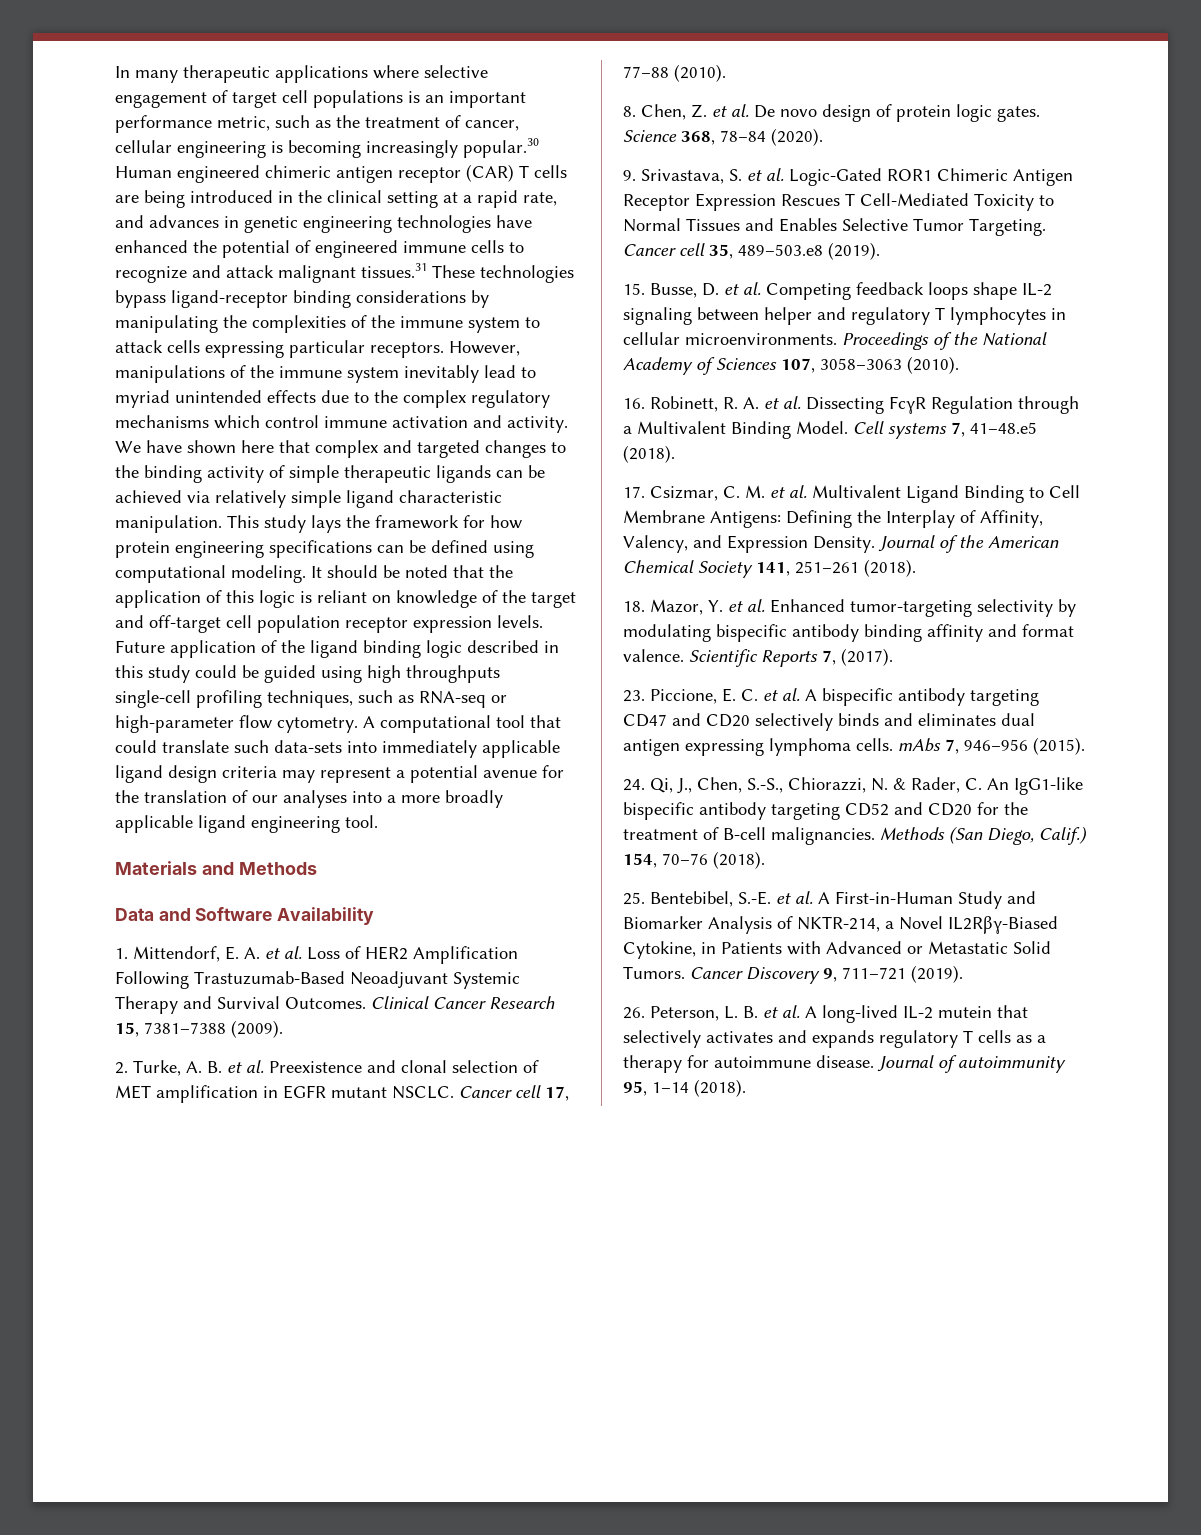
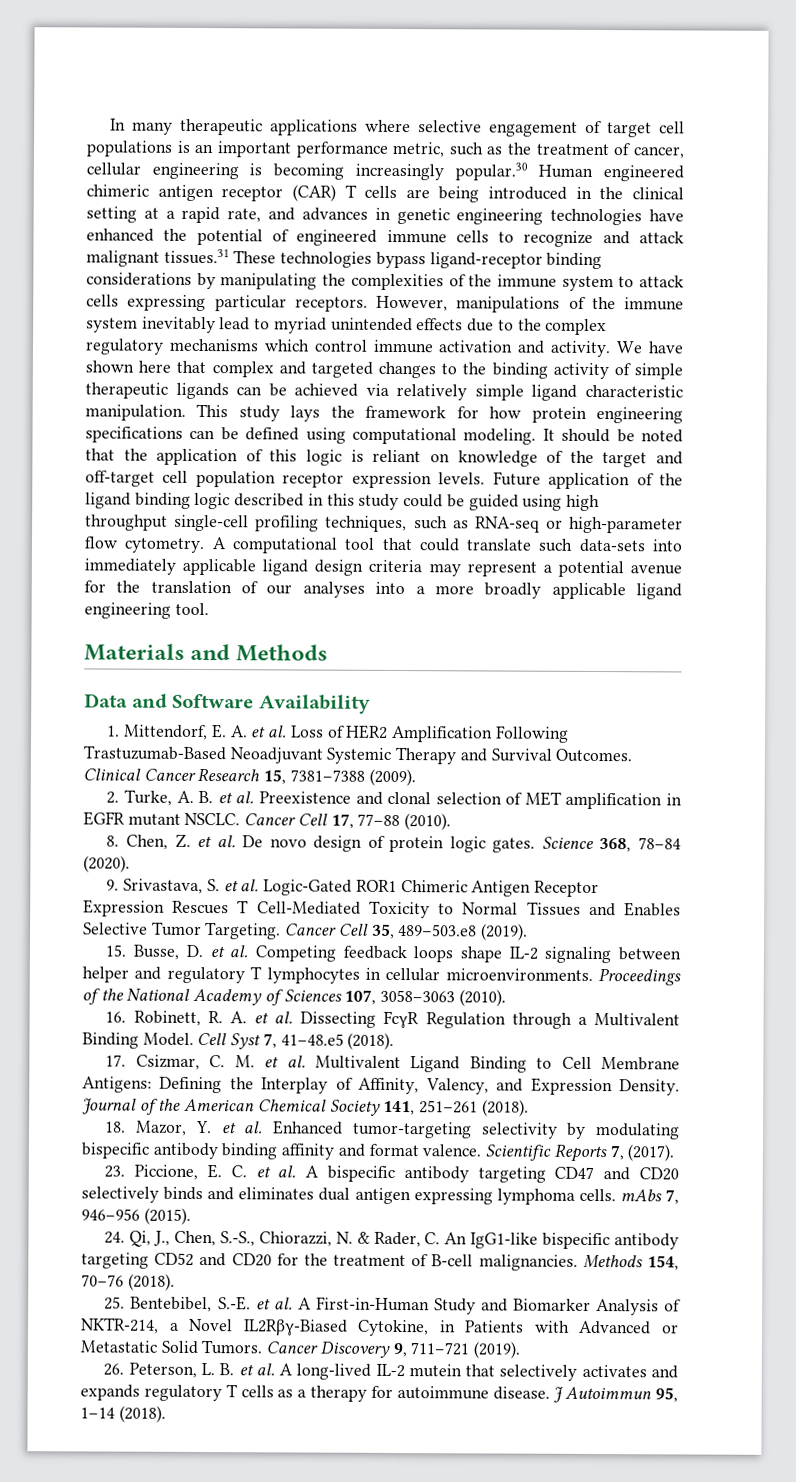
[406,665,500,683] throughputs -> [85,514,168,531] throughput
[515,1085,541,1098] cell -> [297,813,328,826] Cell
[679,243,705,256] cell -> [338,923,369,936] Cell
[888,423,947,439] systems -> [230,1033,262,1050] Syst
[949,826,1087,845] (San Diego, Calif.) -> (643, 1261) none
[877,1055,1066,1073] Journal of autoimmunity -> [553,1386,653,1403] J Autoimmun

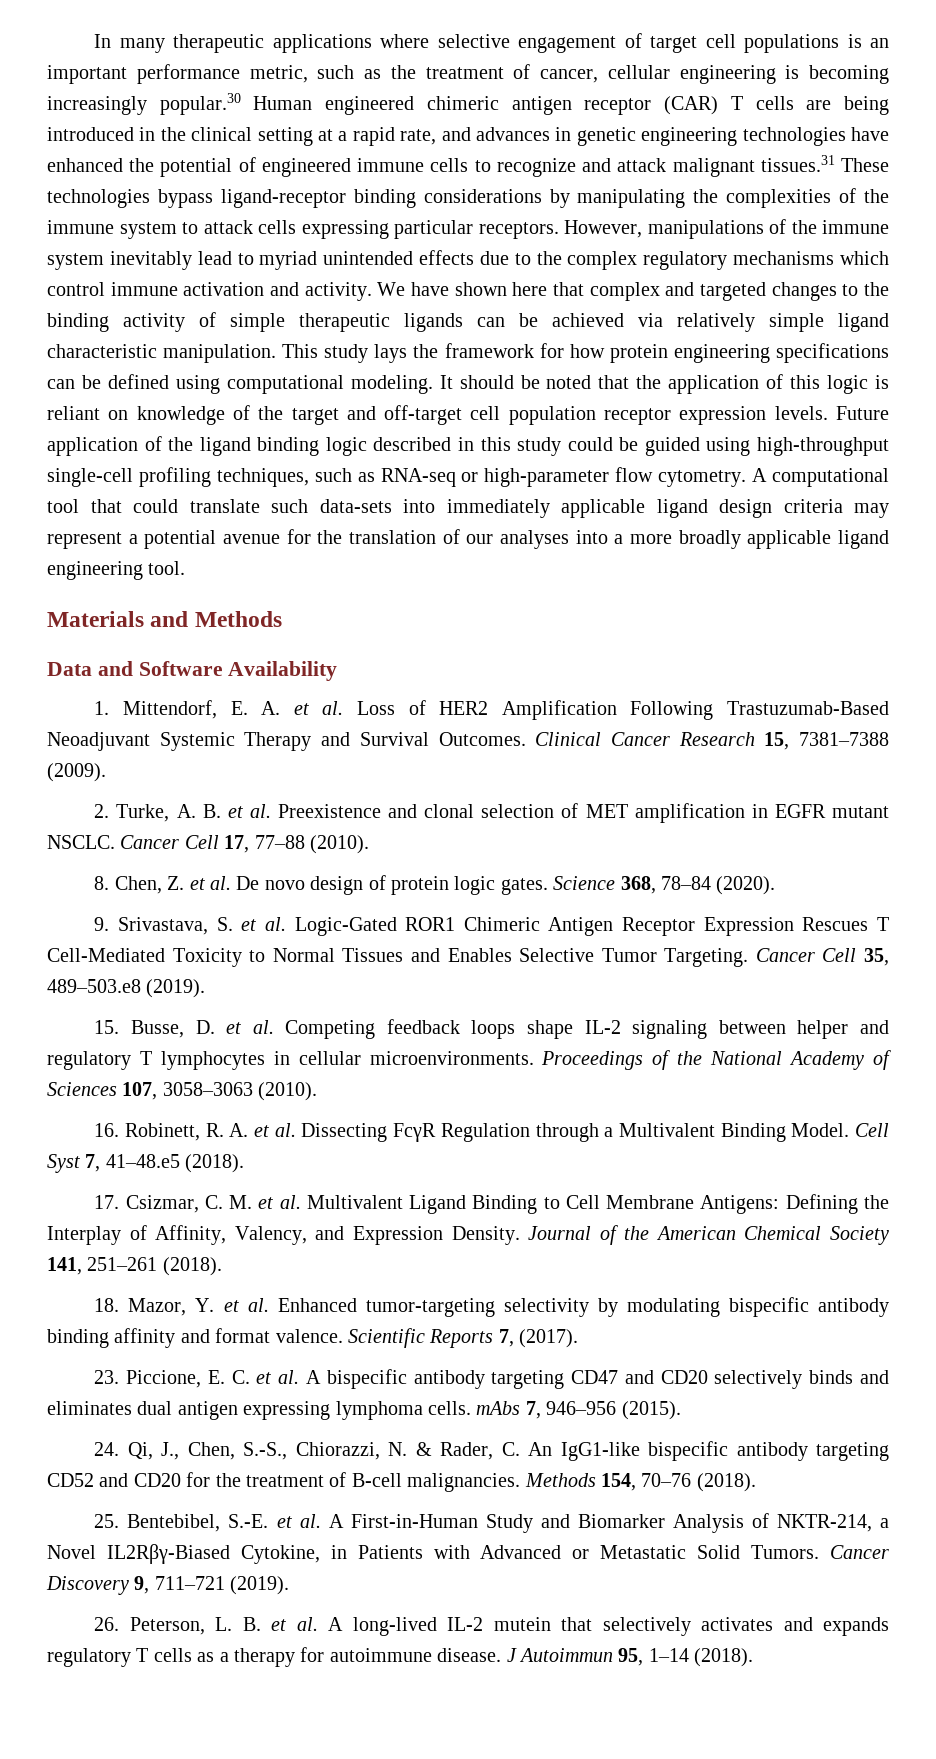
[565,494,600,512] [85,514,168,531] high throughput -> [756,437,889,456] high-throughput

